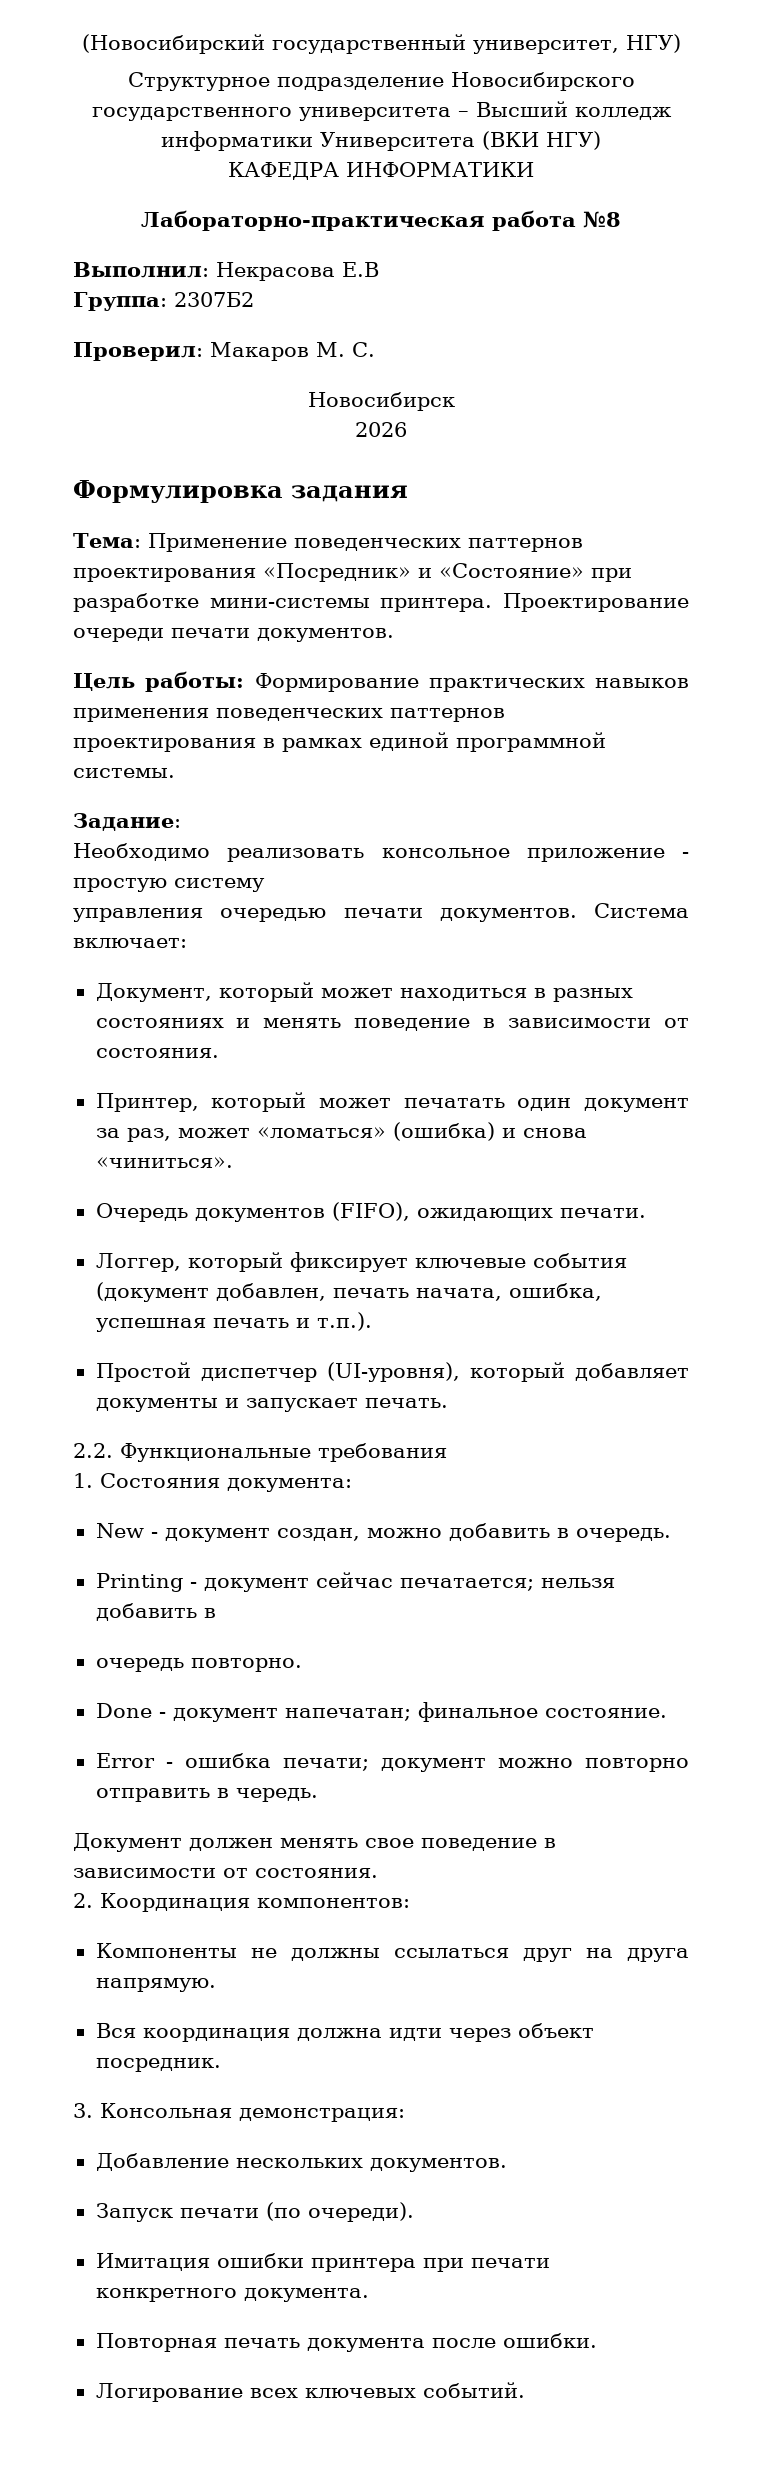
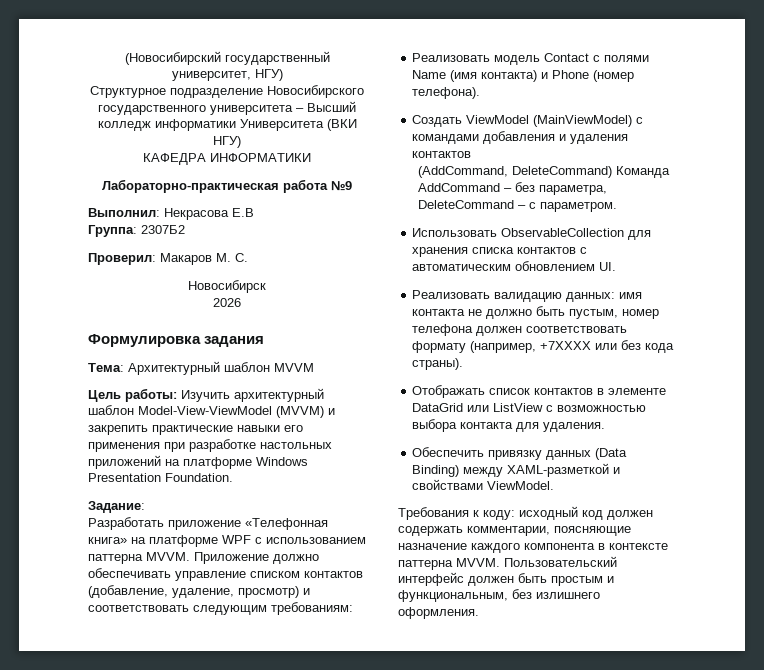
[583,211,621,228] №8 -> [331,181,352,191] №9
[148,533,583,552] [73,563,632,582] [73,593,689,612] [73,628,394,642] [73,671,689,692] [73,708,505,722] [73,732,606,752] [73,768,175,778] [73,813,181,831] [73,843,689,862] [73,878,265,892] [73,903,689,922] [73,938,187,948] [95,982,633,1002] [95,1018,689,1031] [95,1048,219,1058] [95,1092,689,1112] [95,1122,587,1142] [95,1157,233,1168] [95,1202,646,1222] [95,1252,627,1272] [95,1282,602,1302] [95,1312,372,1332] [95,1362,689,1382] [95,1398,448,1412] [73,1443,447,1462] [73,1473,352,1492] [95,1523,671,1542] [95,1572,615,1592] [95,1603,216,1621] [95,1658,302,1672] [95,1702,667,1722] [95,1753,689,1772] [95,1788,318,1802] [73,1833,556,1852] [73,1868,378,1878] [73,1893,410,1912] [95,1943,690,1962] [95,1978,216,1992] [95,2023,594,2042] [95,2058,221,2072] [73,2103,405,2122] [95,2153,507,2172] [95,2202,414,2222] [95,2253,550,2272] [95,2288,369,2302] [95,2333,597,2352] [95,2382,525,2402] Применение поведенческих паттернов проектирования «Посредник» и «Состояние» при разработке мини-системы принтера. Проектирование очереди печати документов. // Цель работы: Формирование практических навыков применения поведенческих паттернов проектирования в рамках единой программной системы. // Задание: // Необходимо реализовать консольное приложение - простую систему // управления очередью печати документов. Система включает: // Документ, который может находиться в разных состояниях и менять поведение в зависимости от состояния. // Принтер, который может печатать один документ за раз, может «ломаться» (ошибка) и снова «чиниться». // Очередь документов (FIFO), ожидающих печати. // Логгер, который фиксирует ключевые события (документ добавлен, печать начата, ошибка, успешная печать и т.п.). // Простой диспетчер (UI‐уровня), который добавляет документы и запускает печать. // 2.2. Функциональные требования // 1. Состояния документа: // New - документ создан, можно добавить в очередь. // Printing - документ сейчас печатается; нельзя добавить в // очередь повторно. // Done - документ напечатан; финальное состояние. // Error - ошибка печати; документ можно повторно отправить в чередь. // Документ должен менять свое поведение в зависимости от состояния. // 2. Координация компонентов: // Компоненты не должны ссылаться друг на друга напрямую. // Вся координация должна идти через объект посредник. // 3. Консольная демонстрация: // Добавление нескольких документов. // Запуск печати (по очереди). // Имитация ошибки принтера при печати конкретного документа. // Повторная печать документа после ошибки. // Логирование всех ключевых событий. -> [128,361,314,375] [88,388,324,402] [88,405,335,418] [88,425,303,435] [88,439,332,452] [88,455,308,469] [88,473,233,482] [88,501,145,513] [88,517,328,530] [88,535,366,547] [88,552,319,564] [88,568,363,581] [88,585,310,598] [88,602,353,615] [412,53,650,65] [412,70,635,82] [412,87,481,99] [412,115,644,127] [412,131,629,144] [412,151,472,158] [417,166,670,178] [417,182,607,195] [417,200,617,212] [412,228,652,240] [412,247,588,257] [412,261,617,271] [412,290,643,302] [412,306,660,319] [412,324,628,336] [412,340,675,353] [412,358,464,370] [412,385,667,398] [412,403,647,412] [412,419,606,432] [412,447,628,460] [412,463,621,477] [412,479,555,490] [398,506,653,520] [398,526,631,536] [398,543,668,553] [398,556,617,570] [398,572,614,586] [398,589,600,602] [398,607,479,619] Архитектурный шаблон MVVM // Цель работы: Изучить архитектурный шаблон Model-View-ViewModel (MVVM) и закрепить практические навыки его применения при разработке настольных приложений на платформе Windows Presentation Foundation. // Задание: // Разработать приложение «Телефонная книга» на платформе WPF с использованием паттерна MVVM. Приложение должно обеспечивать управление списком контактов (добавление, удаление, просмотр) и соответствовать следующим требованиям: // Реализовать модель Contact с полями Name (имя контакта) и Phone (номер телефона). // Создать ViewModel (MainViewModel) с командами добавления и удаления контактов // (AddCommand, DeleteCommand) Команда AddCommand – без параметра, DeleteCommand – с параметром. // Использовать ObservableCollection для хранения списка контактов с автоматическим обновлением UI. // Реализовать валидацию данных: имя контакта не должно быть пустым, номер телефона должен соответствовать формату (например, +7XXXX или без кода страны). // Отображать список контактов в элементе DataGrid или ListView с возможностью выбора контакта для удаления. // Обеспечить привязку данных (Data Binding) между XAML-разметкой и свойствами ViewModel. // Требования к коду: исходный код должен содержать комментарии, поясняющие назначение каждого компонента в контексте паттерна MVVM. Пользовательский интерфейс должен быть простым и функциональным, без излишнего оформления.

